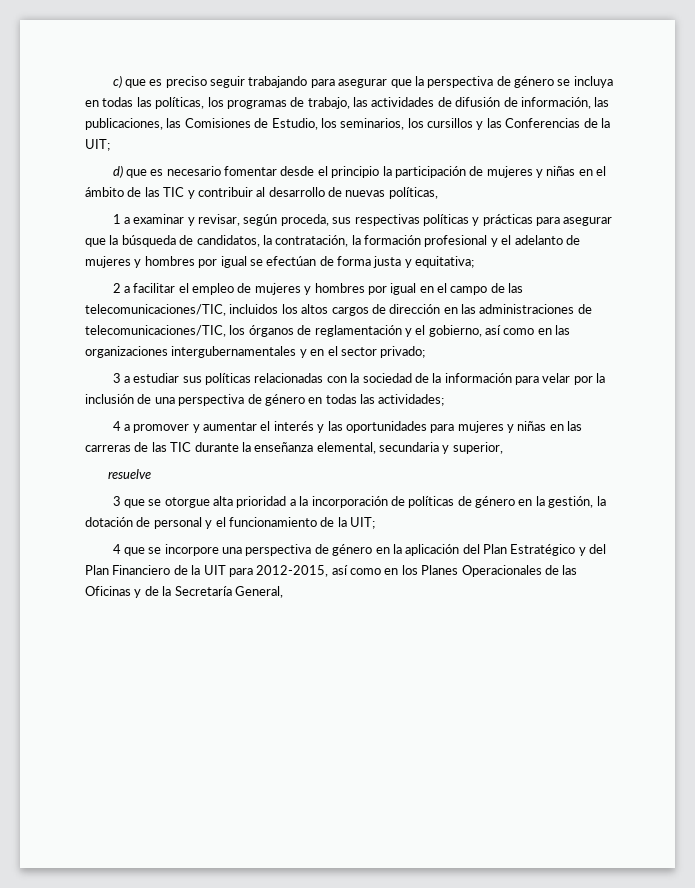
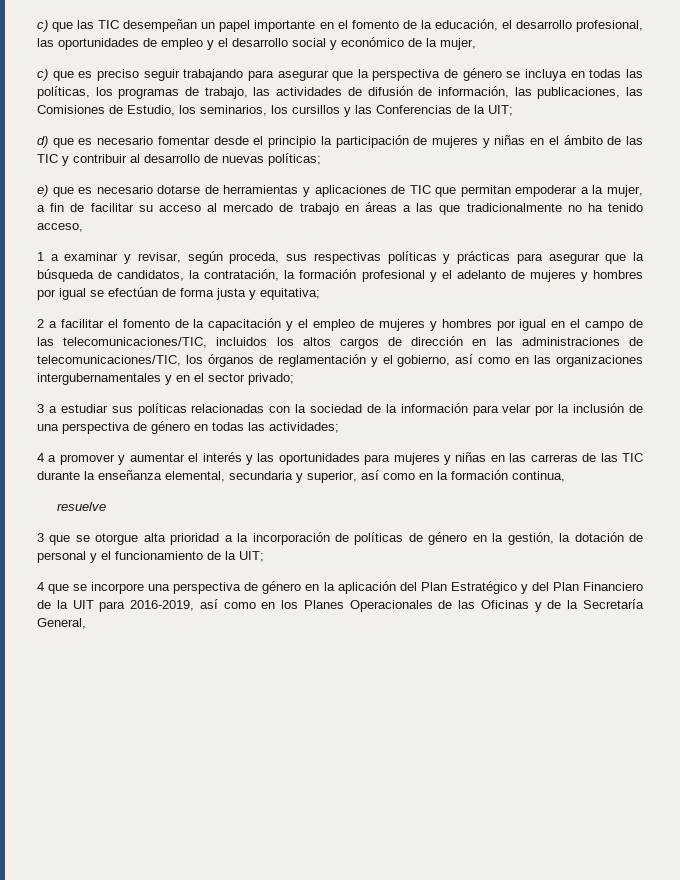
[112,75,146,88] c) que -> [37,19,643,32] [37,37,476,50] [37,69,74,81] c) que las TIC desempeñan un papel importante en el fomento de la educación, el desarrollo profesional, las oportunidades de empleo y el desarrollo social y económico de la mujer, // c) que
[388,187,438,199] políticas, -> [268,153,321,166] [37,185,643,197] [37,202,643,215] [37,223,83,232] políticas; // e) que es necesario dotarse de herramientas y aplicaciones de TIC que permitan empoderar a la mujer, a fin de facilitar su acceso al mercado de trabajo en áreas a las que tradicionalmente no ha tenido acceso,
(189, 288) none -> [122,318,309,331] fomento de la capacitación y el
(503, 448) none -> [361,470,565,482] así como en la formación continua,
[256,565,329,577] 2012-2015, -> [130,600,195,611] 2016-2019,

